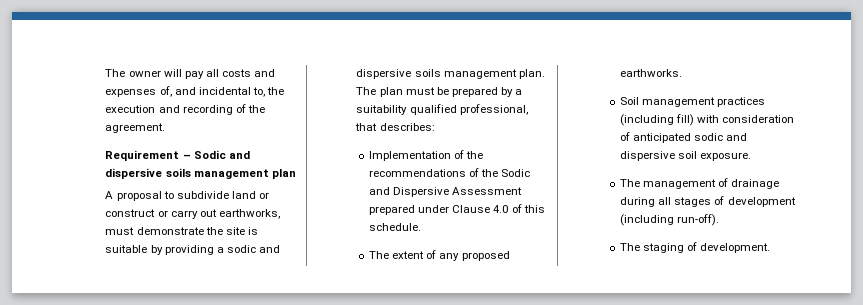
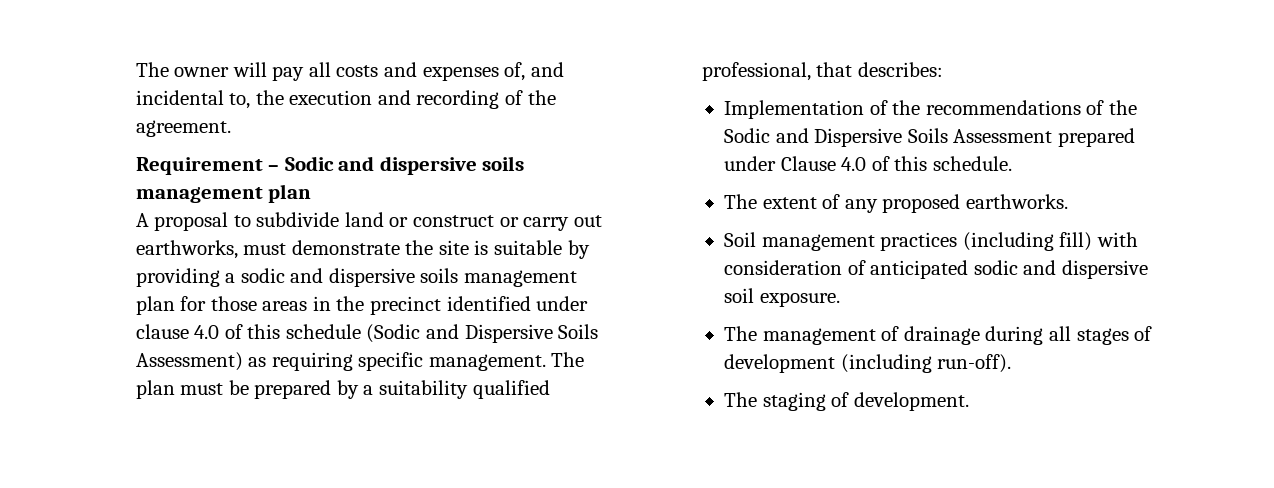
[518,69,545,79] plan. -> [135,296,589,315] [135,324,599,343] [135,352,546,371] plan for those areas in the precinct identified under clause 4.0 of this schedule (Sodic and Dispersive Soils Assessment) as requiring specific management.
(450, 192) none -> [907,128,948,143] Soils

